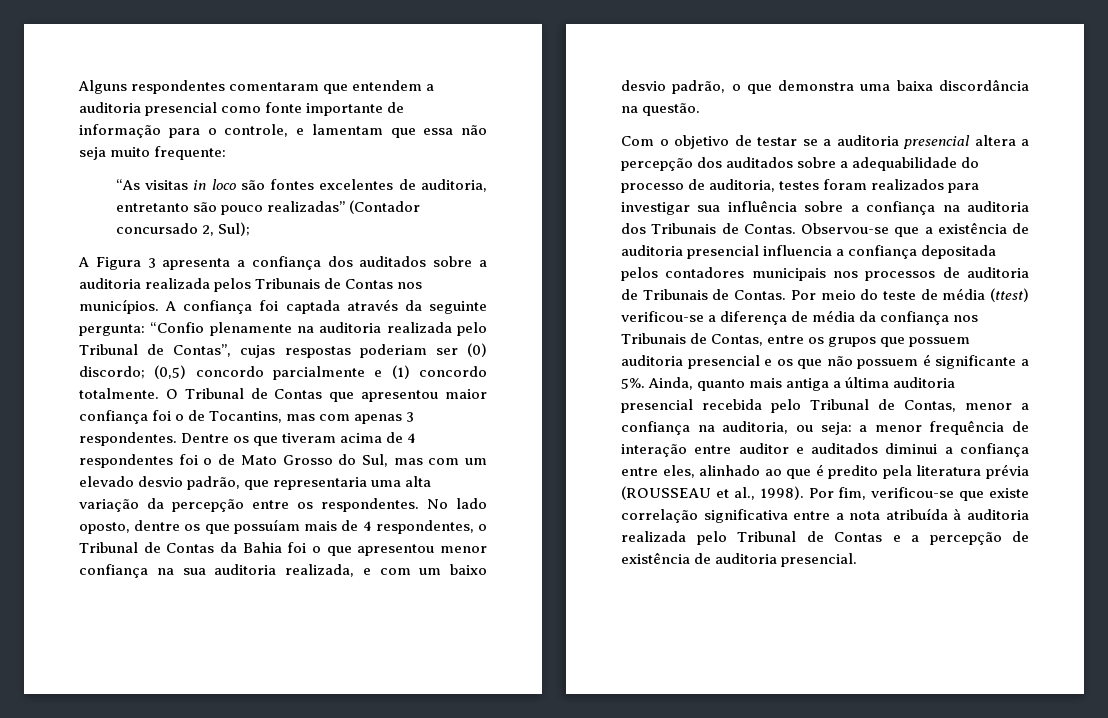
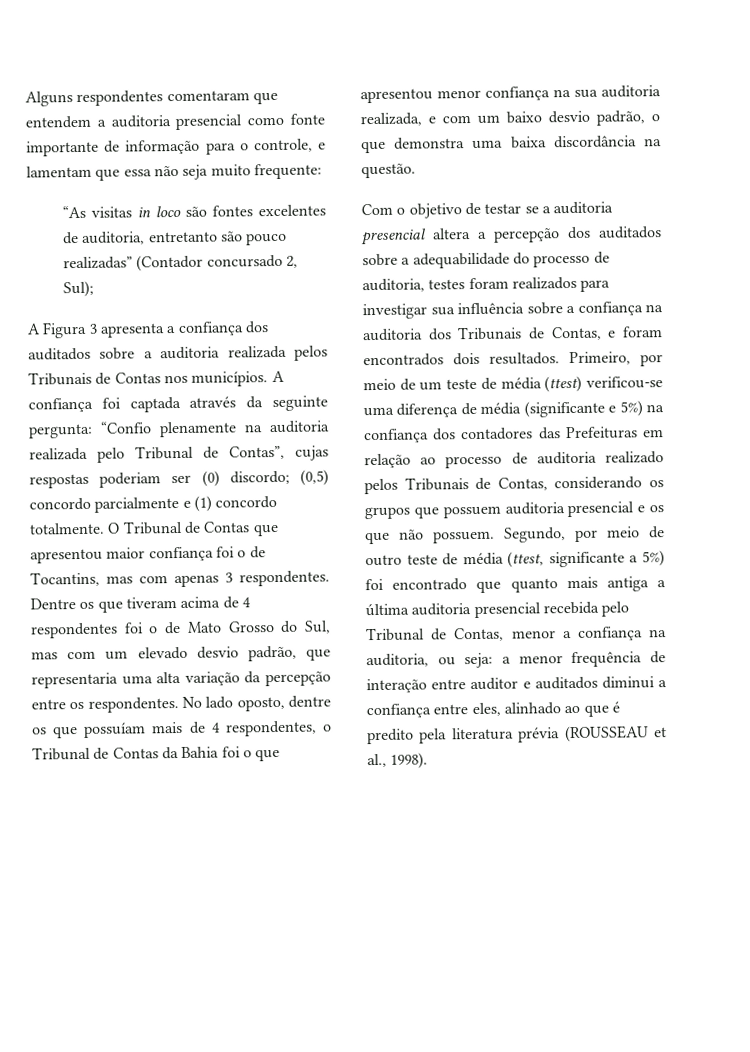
[743,222,1029,237] [621,245,997,259] [621,267,1029,281] [621,289,879,300] Contas. Observou-se que a existência de auditoria presencial influencia a confiança depositada pelos contadores municipais nos processos de auditoria de Tribunais de Contas. Por meio do -> [550,326,663,341] [363,351,663,367] [363,378,443,391] Contas, e foram encontrados dois resultados. Primeiro, por meio de um
[708,315,717,322] a -> [363,406,394,417] uma
[859,311,979,325] [621,333,805,346] da confiança nos Tribunais de Contas, entre -> [523,400,664,418] [364,426,664,444] [364,451,664,469] [364,476,643,495] (significante e 5%) na confiança dos contadores das Prefeituras em relação ao processo de auditoria realizado pelos Tribunais de Contas, considerando
[857,354,1029,369] [621,377,694,390] possuem é significante a 5%. Ainda, -> [433,526,665,544] [365,550,665,568] [365,578,502,593] possuem. Segundo, por meio de outro teste de média (ttest, significante a 5%) foi encontrado que
[808,487,1029,501] [621,508,1029,523] [621,531,1029,545] [621,552,858,567] Por fim, verificou-se que existe correlação significativa entre a nota atribuída à auditoria realizada pelo Tribunal de Contas e a percepção de existência de auditoria presencial. -> (429, 760) none

